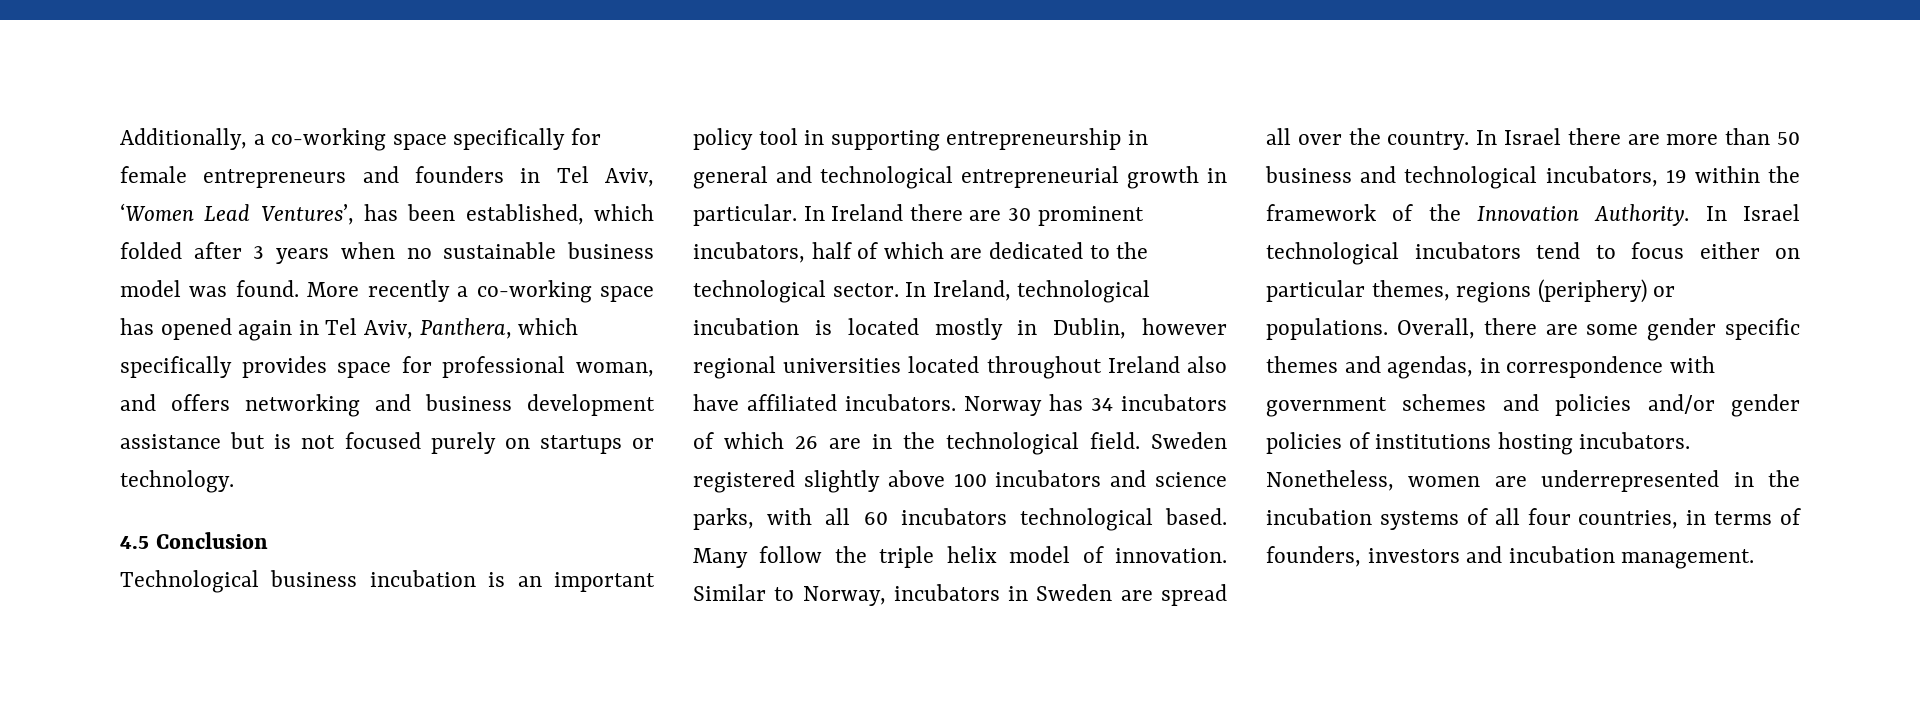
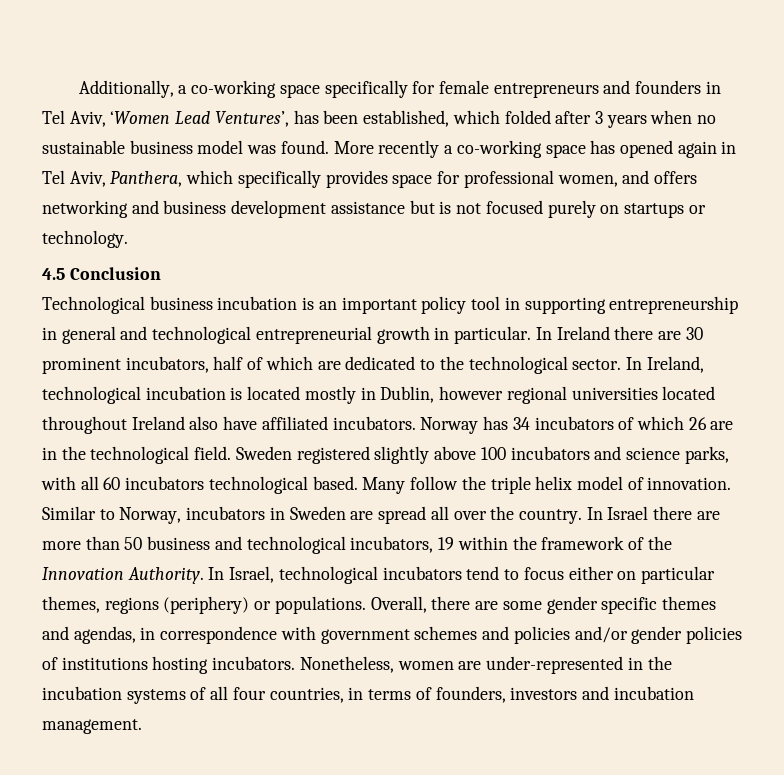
[575,362,654,377] woman, -> [557,175,618,187] women,
[1743,204,1800,221] Israel -> [229,566,275,583] Israel,
[1541,470,1720,492] underrepresented -> [486,656,624,674] under-represented

